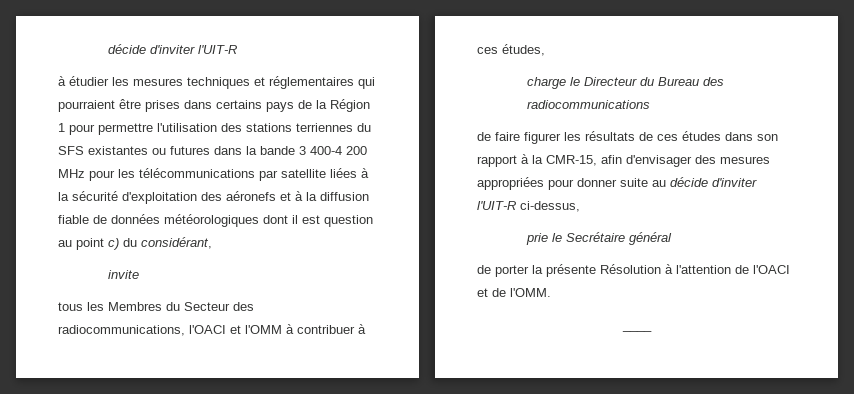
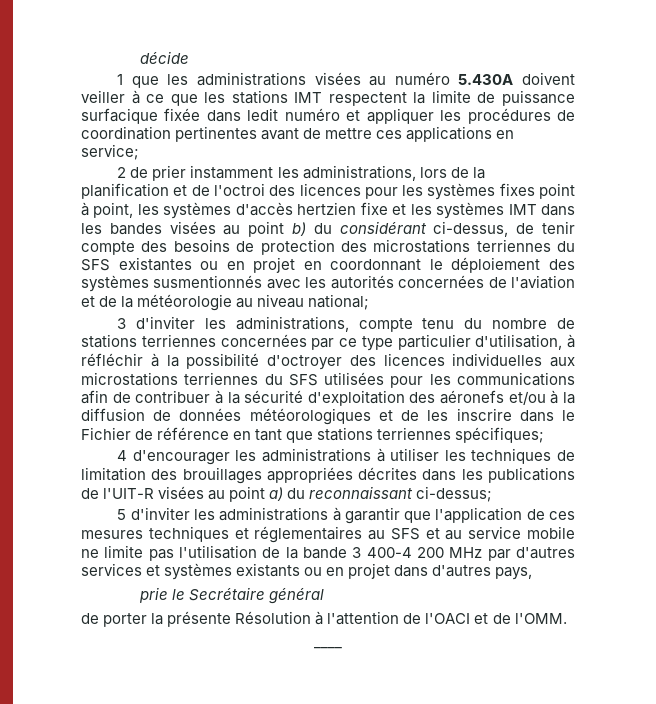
[107,44,237,54] [58,76,375,89] [58,99,370,112] [58,123,292,135] décide d'inviter l'UIT-R // à étudier les mesures techniques et réglementaires qui pourraient être prises dans certains pays de la Région 1 pour permettre l'utilisation des stations -> [139,51,189,64] [117,72,576,88] [81,90,575,106] [81,108,576,124] [81,126,515,142] [81,144,139,160] [117,165,485,181] [81,183,575,200] [81,202,575,219] [81,221,575,237] [81,239,471,255] décide // 1 que les administrations visées au numéro 5.430A doivent veiller à ce que les stations IMT respectent la limite de puissance surfacique fixée dans ledit numéro et appliquer les procédures de coordination pertinentes avant de mettre ces applications en service; // 2 de prier instamment les administrations, lors de la planification et de l'octroi des licences pour les systèmes fixes point à point, les systèmes d'accès hertzien fixe et les systèmes IMT dans les bandes visées au point b) du considérant ci-dessus, de tenir compte des besoins de protection des microstations
[170,146,242,155] futures dans -> [226,257,575,273] [81,275,576,292] [81,294,370,311] [117,316,576,332] [81,334,575,351] [81,353,575,370] [81,372,575,388] [81,390,575,406] [81,408,575,425] [81,427,545,443] [117,448,576,465] [81,467,575,484] [81,486,493,502] [117,507,576,524] [81,526,575,543] [81,545,281,561] en projet en coordonnant le déploiement des systèmes susmentionnés avec les autorités concernées de l'aviation et de la météorologie au niveau national; // 3 d'inviter les administrations, compte tenu du nombre de stations terriennes concernées par ce type particulier d'utilisation, à réfléchir à la possibilité d'octroyer des licences individuelles aux microstations terriennes du SFS utilisées pour les communications afin de contribuer à la sécurité d'exploitation des aéronefs et/ou à la diffusion de données météorologiques et de les inscrire dans le Fichier de référence en tant que stations terriennes spécifiques; // 4 d'encourager les administrations à utiliser les techniques de limitation des brouillages appropriées décrites dans les publications de l'UIT-R visées au point a) du reconnaissant ci-dessus; // 5 d'inviter les administrations à garantir que l'application de ces mesures techniques et réglementaires au SFS et au service mobile ne limite pas l'utilisation de
[89,168,369,181] [58,191,369,204] [58,214,373,227] [58,237,212,250] [107,270,139,279] [58,302,254,311] [58,324,366,336] [477,44,545,56] [526,77,724,89] [526,100,650,109] [477,131,778,144] [477,154,770,167] [477,177,757,190] [477,201,580,212] pour les télécommunications par satellite liées à la sécurité d'exploitation des aéronefs et à la diffusion fiable de données météorologiques dont il est question au point c) du considérant, // invite // tous les Membres du Secteur des radiocommunications, l'OACI et l'OMM à contribuer à ces études, // charge le Directeur du Bureau des radiocommunications // de faire figurer les résultats de ces études dans son rapport à la CMR-15, afin d'envisager des mesures appropriées pour donner suite au décide d'inviter l'UIT-R ci-dessus, -> [487,547,575,561] [81,563,533,580] par d'autres services et systèmes existants ou en projet dans d'autres pays,

